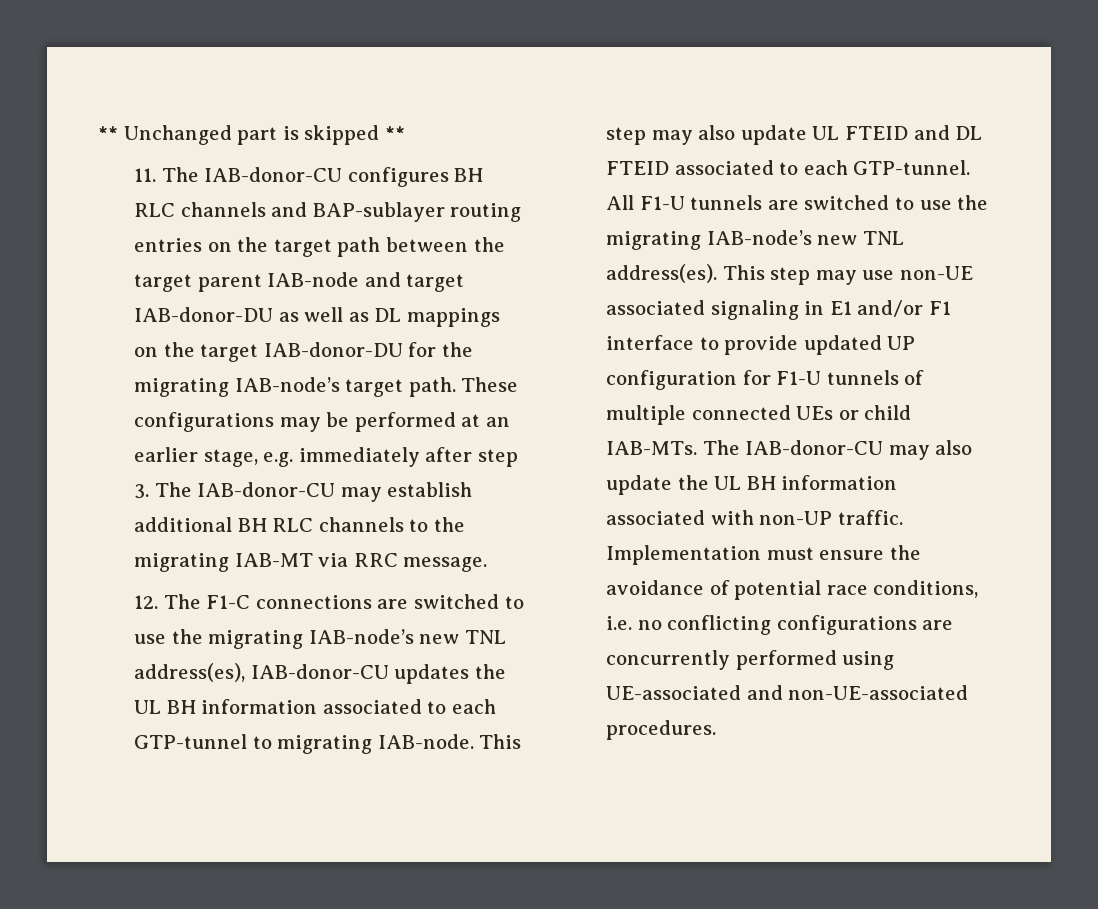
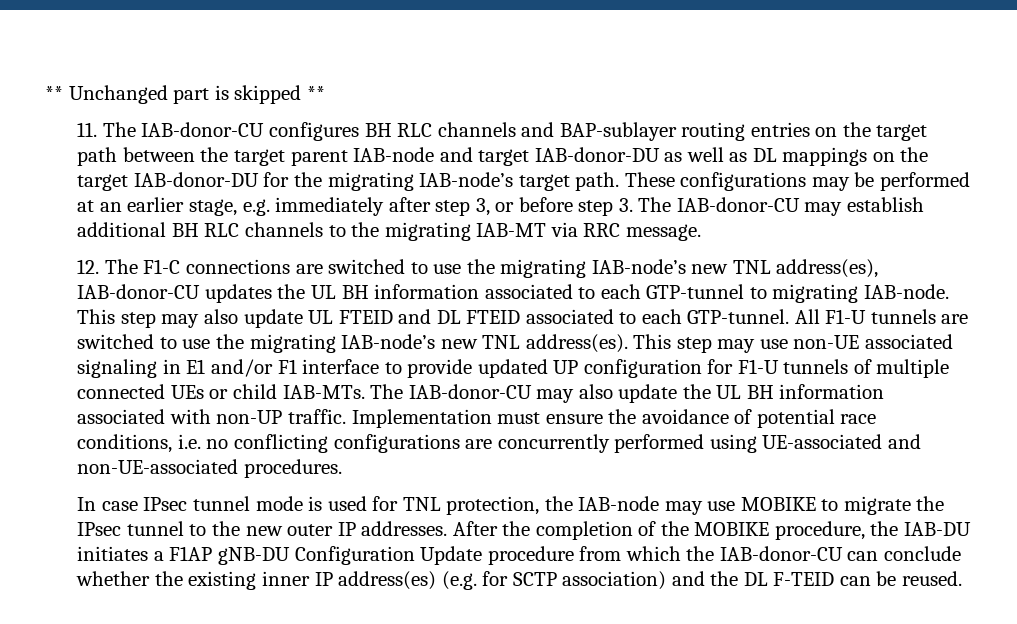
(519, 458) none -> [475,197,614,216] 3, or before step
(717, 730) none -> [77,496,945,515] [77,521,971,540] [77,546,961,565] [76,571,962,590] // In case IPsec tunnel mode is used for TNL protection, the IAB-node may use MOBIKE to migrate the IPsec tunnel to the new outer IP addresses. After the completion of the MOBIKE procedure, the IAB-DU initiates a F1AP gNB-DU Configuration Update procedure from which the IAB-donor-CU can conclude whether the existing inner IP address(es) (e.g. for SCTP association) and the DL F-TEID can be reused.

